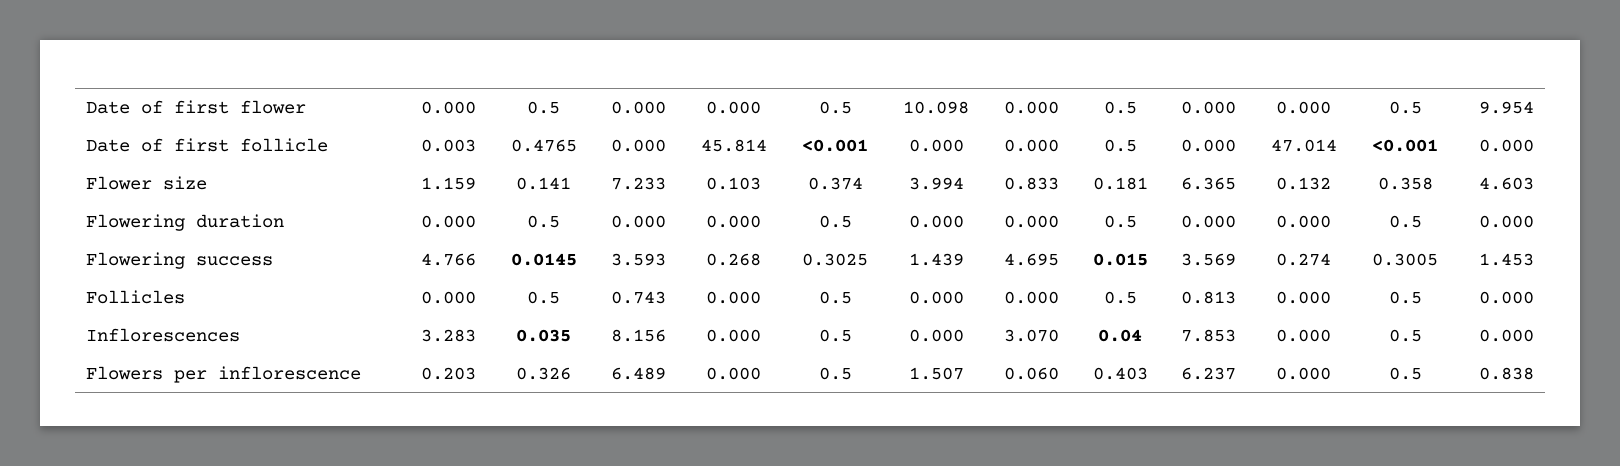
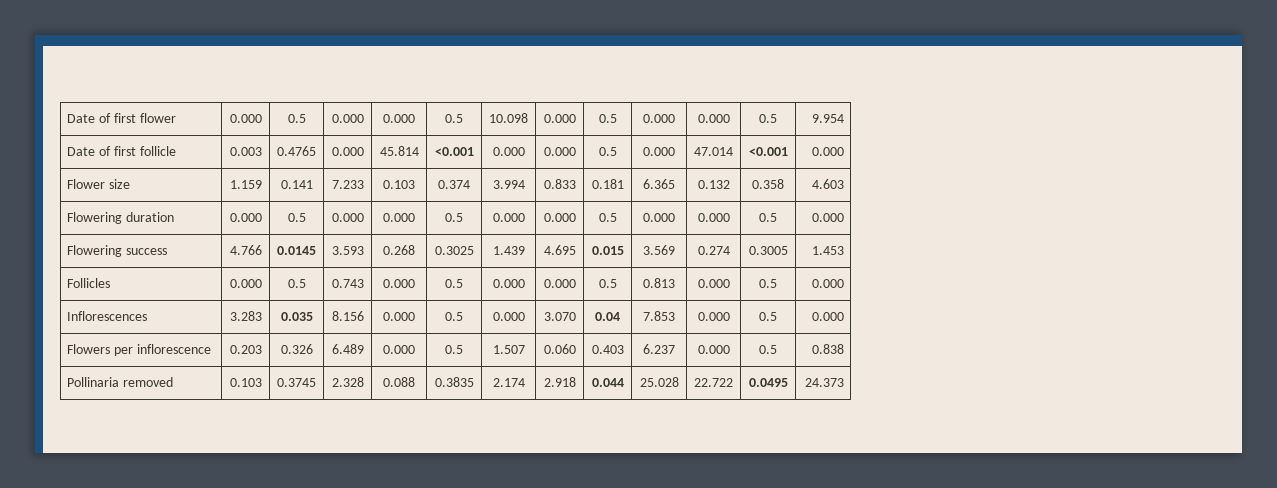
(1535, 373) none -> [67,377,174,387] [229,378,262,387] [277,378,316,387] [331,377,364,387] [383,377,415,387] [434,377,474,387] [492,378,525,387] [543,377,576,387] [591,378,624,387] [639,377,679,387] [694,378,733,387] [748,378,788,387] [804,378,844,387] // Pollinaria removed | 0.103 | 0.3745 | 2.328 | 0.088 | 0.3835 | 2.174 | 2.918 | 0.044 | 25.028 | 22.722 | 0.0495 | 24.373

